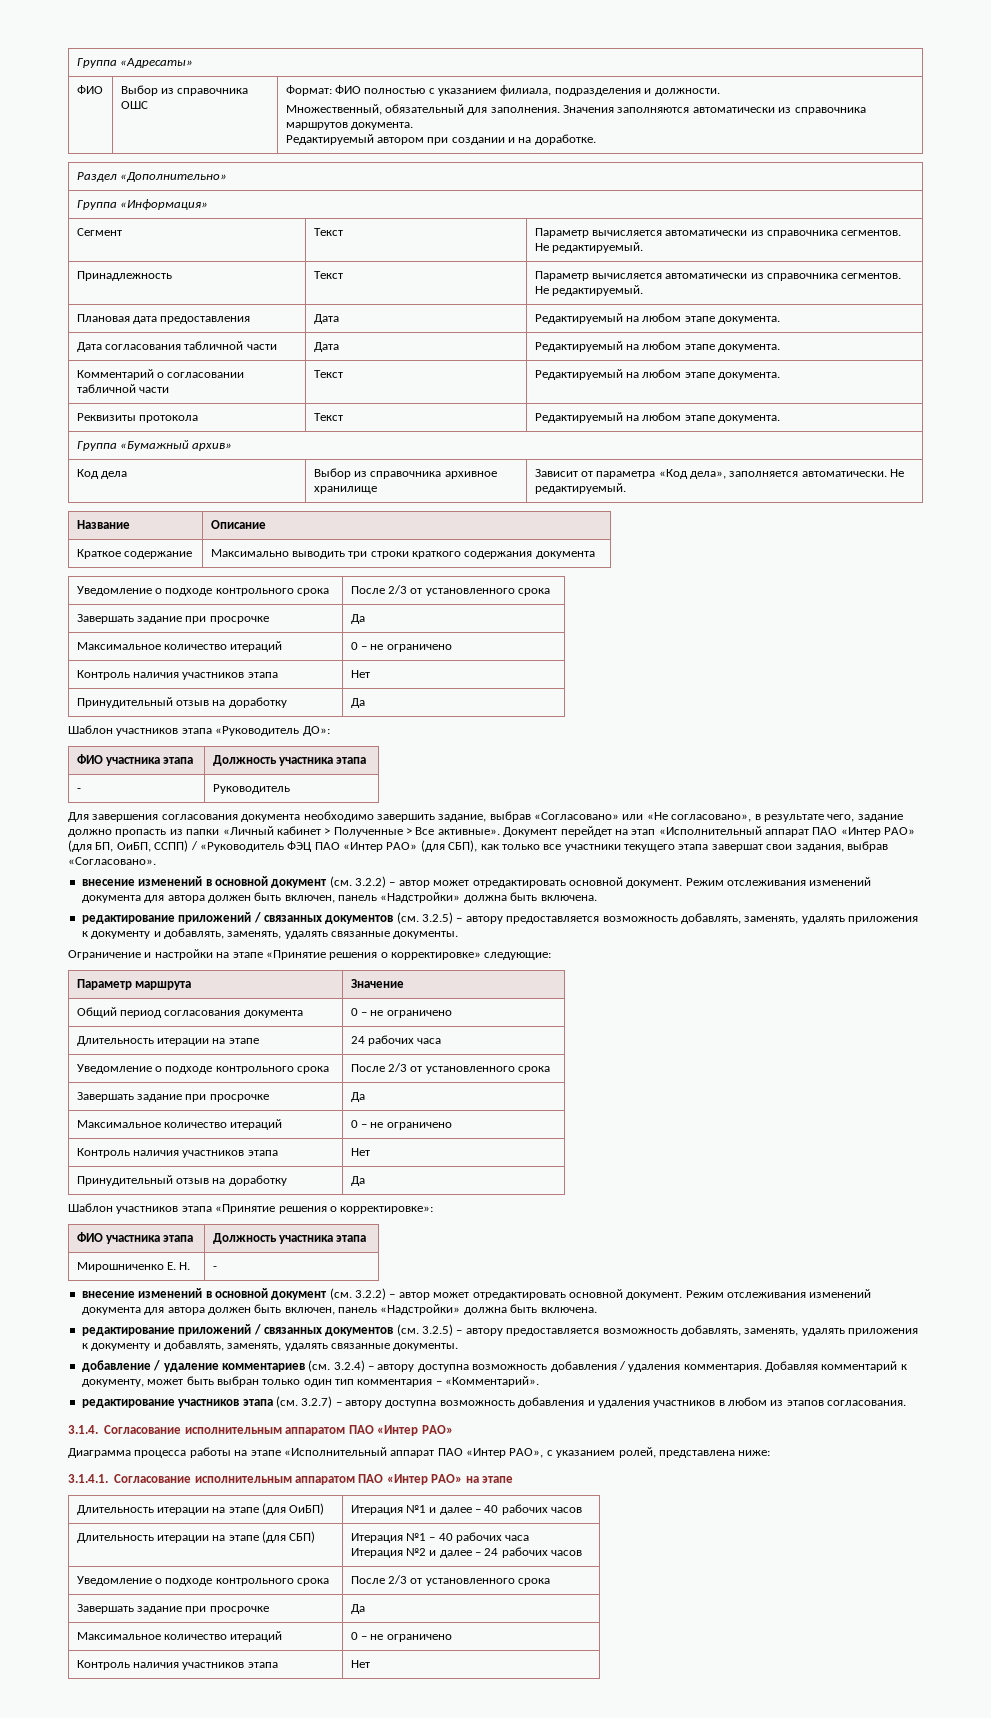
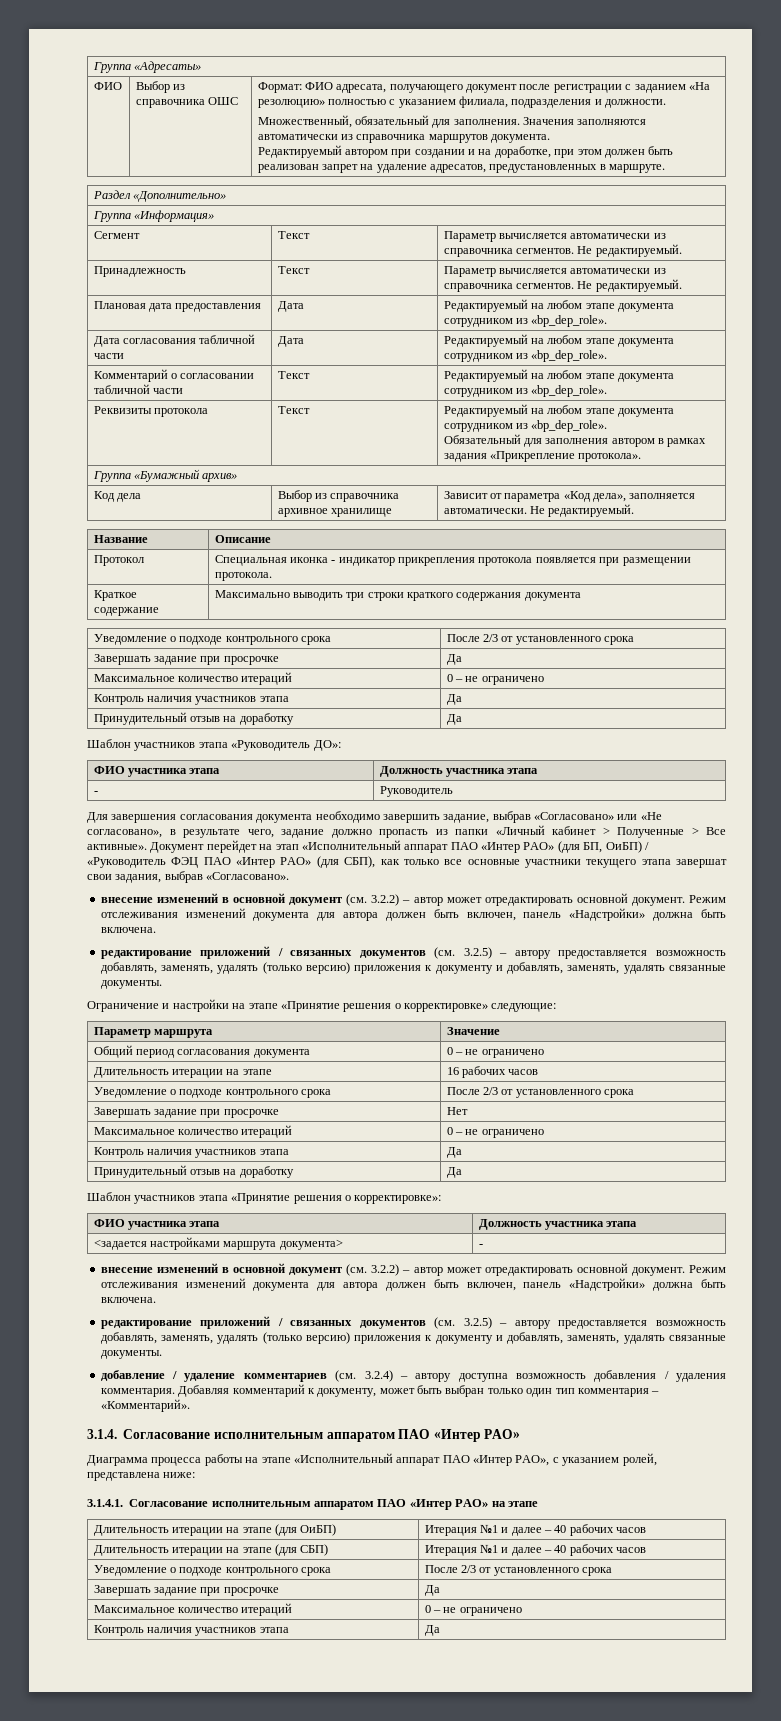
(361, 89) none -> [336,82,710,93] [257,99,325,108] адресата, получающего документ после регистрации с заданием «На резолюцию»
[534,134,596,145] доработке. -> [494,146,674,158] [257,164,666,173] доработке, при этом должен быть реализован запрет на удаление адресатов, предустановленных в маршруте.
[718,316,781,324] документа. -> [618,303,675,312] [443,315,608,327] документа сотрудником из «bp_dep_role».
[718,344,781,352] документа. -> [618,338,675,347] [443,350,608,362] документа сотрудником из «bp_dep_role».
[718,372,781,380] документа. -> [618,373,675,382] [443,385,608,397] документа сотрудником из «bp_dep_role».
[718,415,781,423] документа. -> [618,408,675,417] [443,420,608,432] [443,434,707,447] [443,451,642,462] документа сотрудником из «bp_dep_role». // Обязательный для заполнения автором в рамках задания «Прикрепление протокола».
(266, 524) none -> [93,555,144,566] [214,555,691,566] [214,572,272,581] // Протокол | Специальная иконка - индикатор прикрепления протокола появляется при размещении протокола.
[350,670,370,678] Нет -> [446,694,462,705] Да
[116,840,189,852] ОиБП, ССПП) -> [605,841,642,853] ОиБП)
(562, 847) none -> [467,859,520,865] основные
(845, 920) none -> [262,962,350,974] (только версию)
[350,1035,442,1046] 24 рабочих часа -> [446,1066,539,1078] 16 рабочих часов
[350,1092,365,1102] Да -> [446,1107,468,1115] Нет
[350,1148,370,1156] Нет -> [446,1147,462,1158] Да
[76,1262,191,1272] Мирошниченко Е. Н. -> [93,1237,343,1250] <задается настройками маршрута документа>
(845, 1332) none -> [262,1332,350,1344] (только версию)
[81,1396,907,1408] // редактирование участников этапа (см. 3.2.7) – автору доступна возможность добавления и удаления участников в любом из этапов согласования. -> (190, 1405) none
[429,1532,530,1543] [350,1548,499,1558] – 40 рабочих часа // Итерация №2 и далее – 24 -> [501,1545,567,1556] и далее – 40
[350,1660,370,1668] Нет -> [424,1625,440,1636] Да

